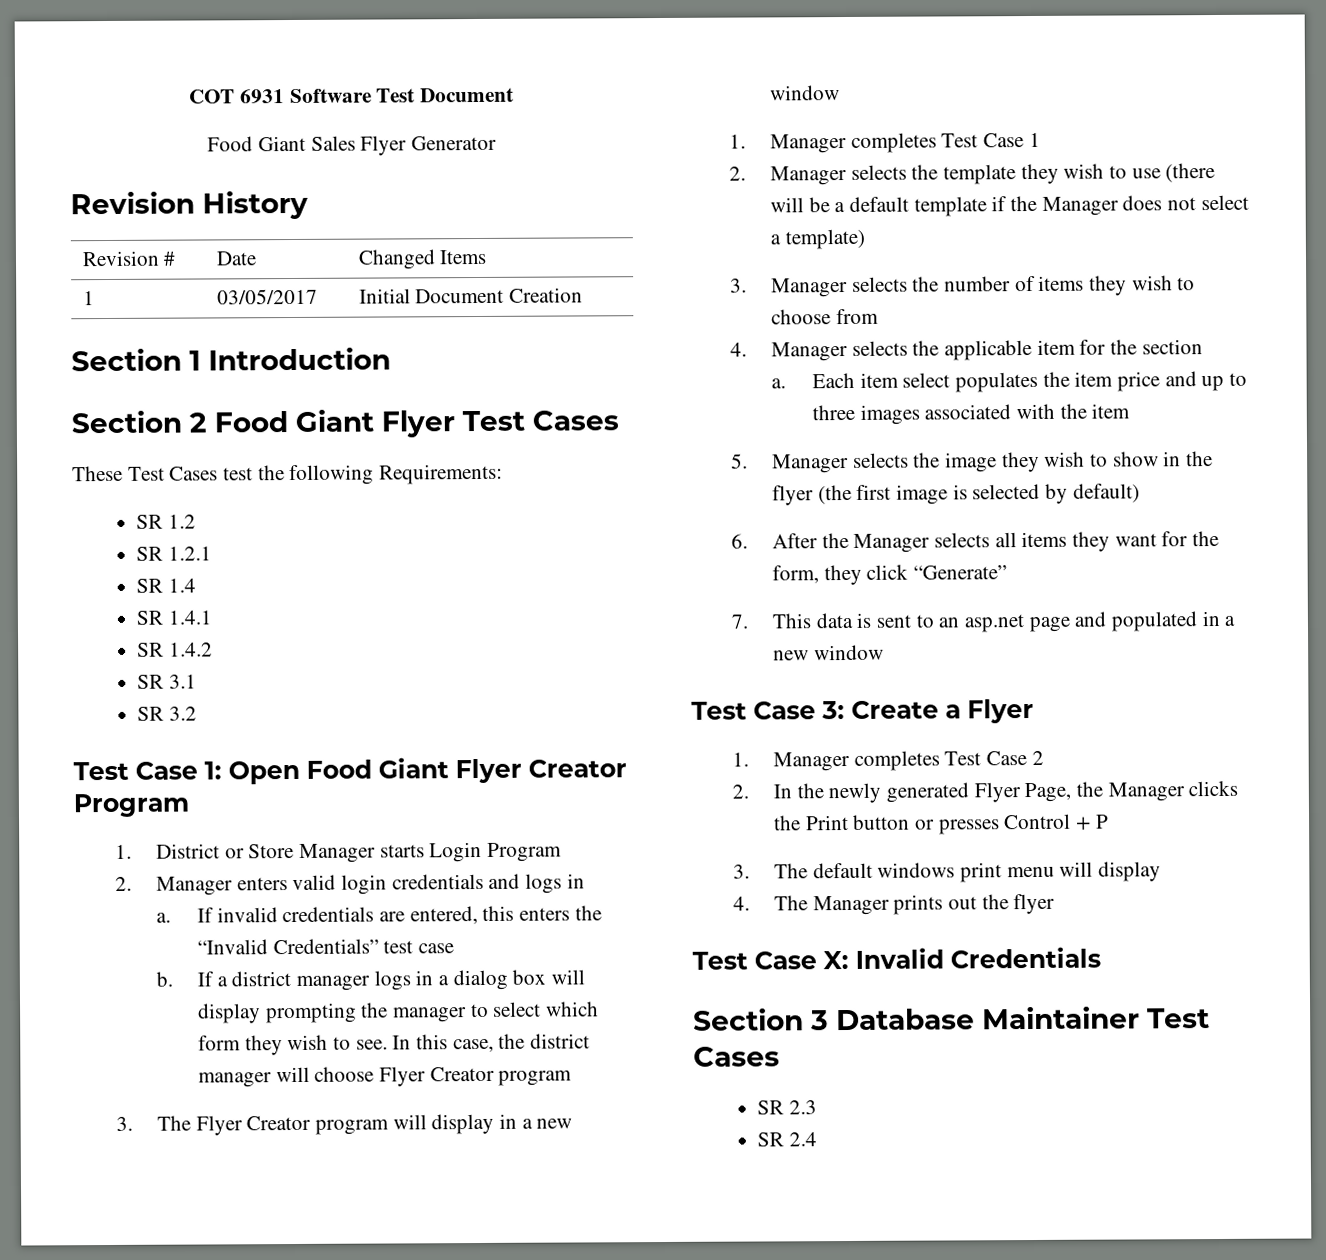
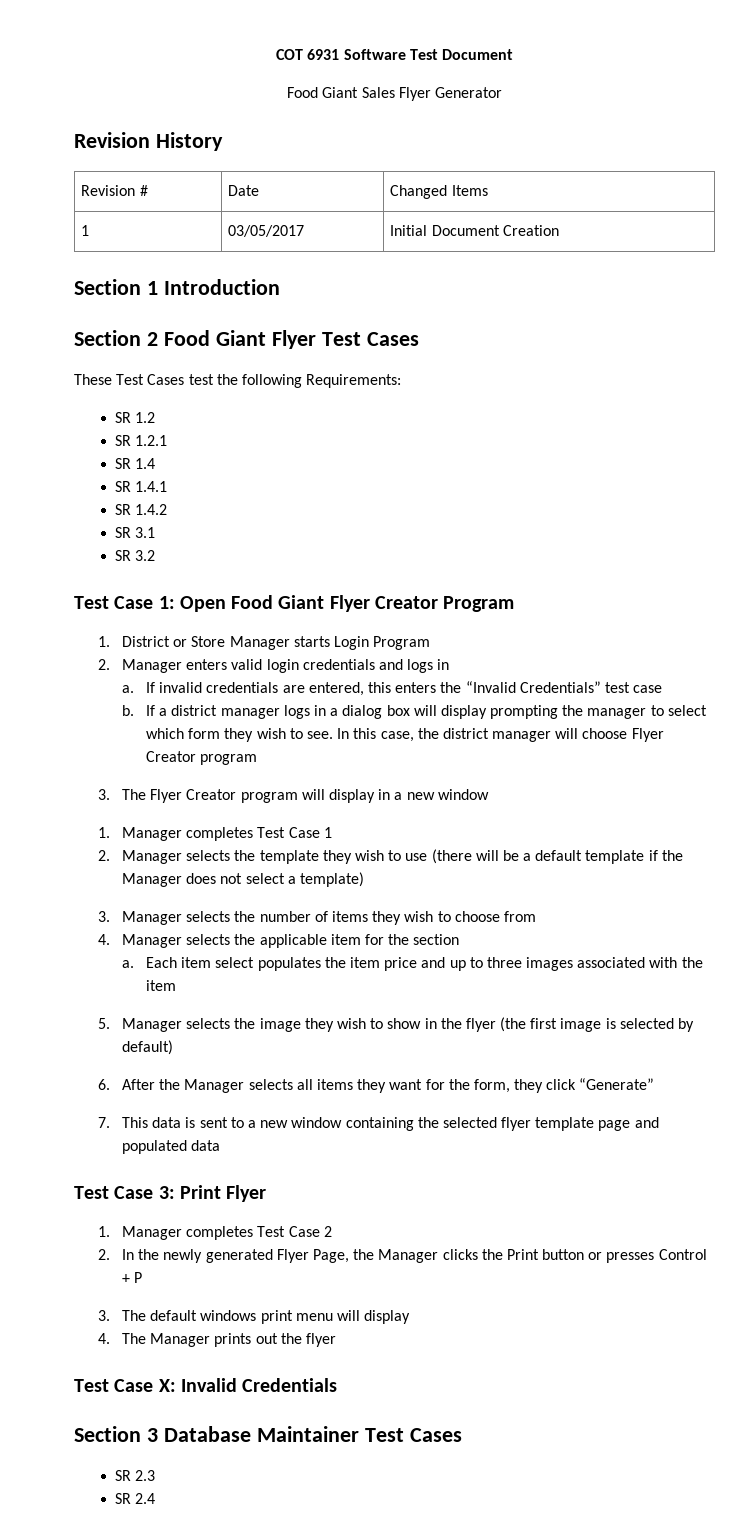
[938,610,1236,633] [773,644,884,661] an asp.net page and populated in a new window -> [247,1117,659,1131] [122,1140,221,1154] a new window containing the selected flyer template page and populated data
[851,700,961,719] Create a -> [179,1185,221,1199] Print

